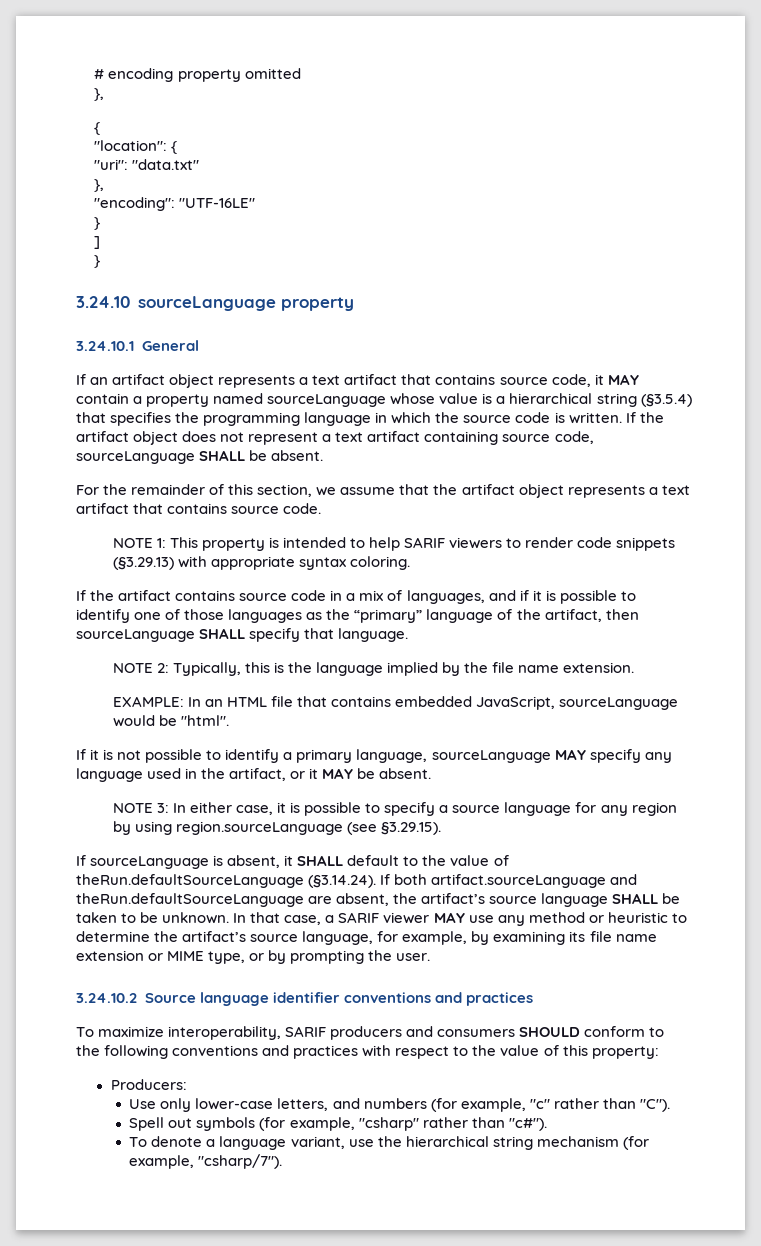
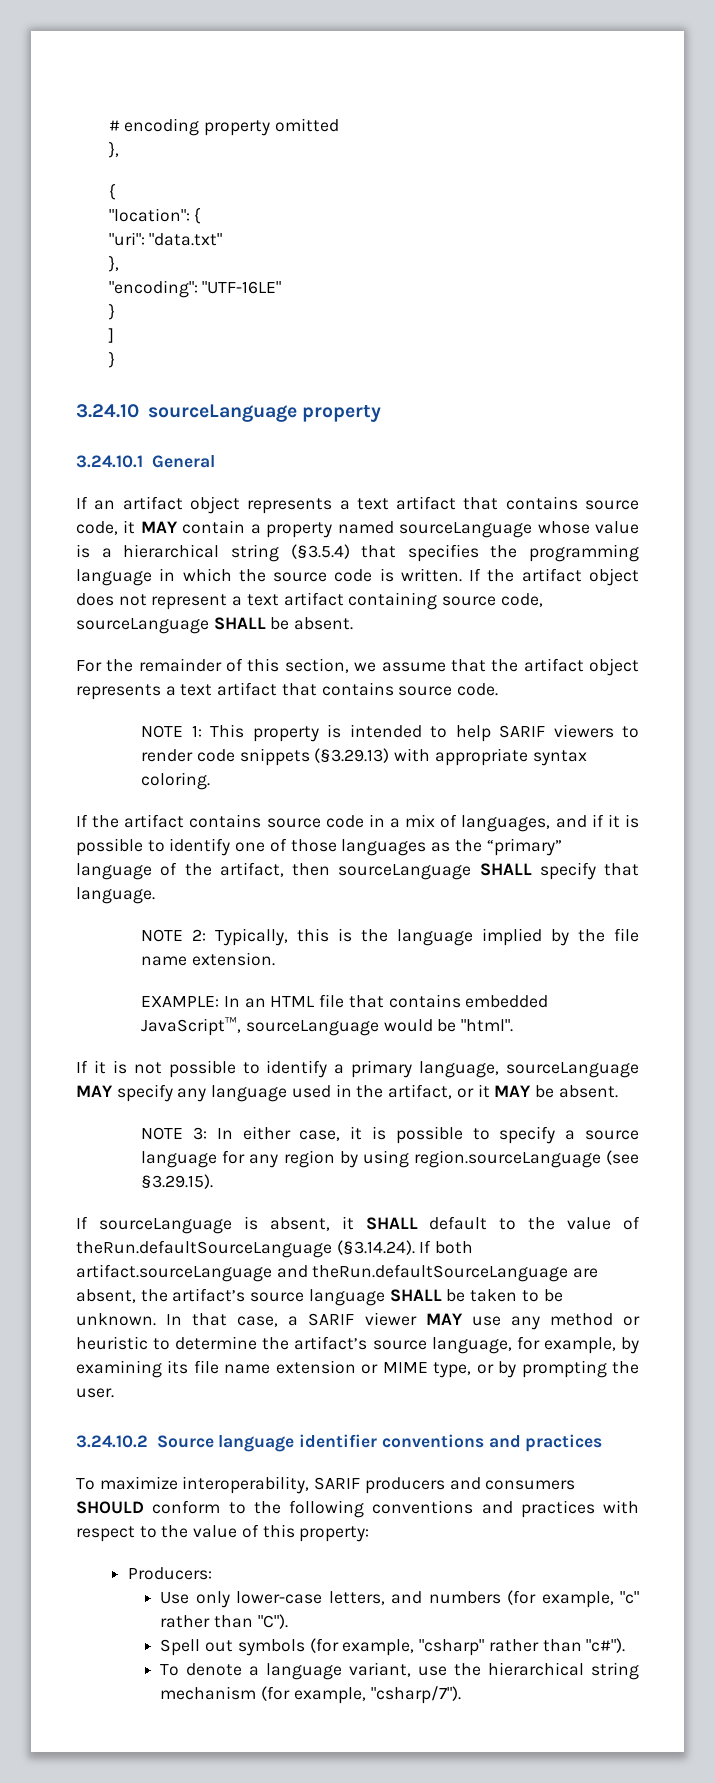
[476,696,556,710] JavaScript, -> [141,1017,242,1036] JavaScript™,

